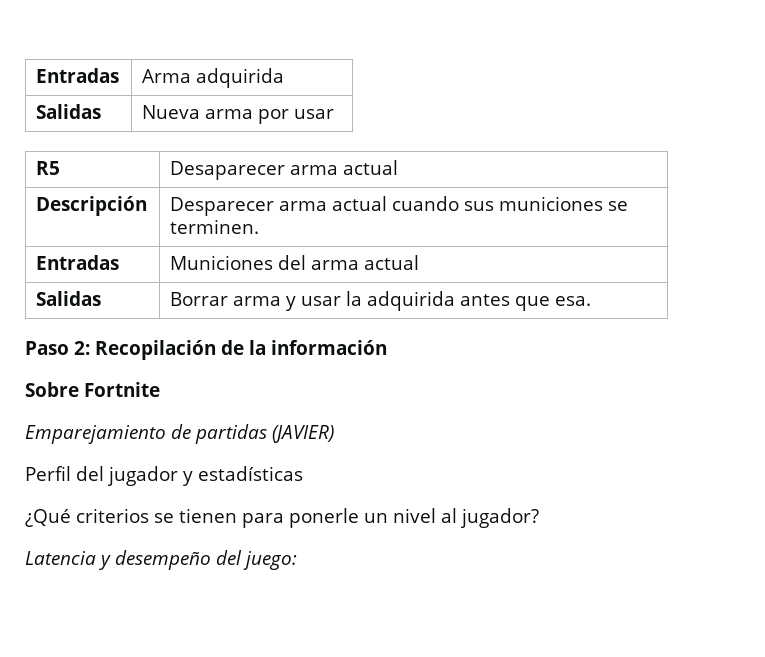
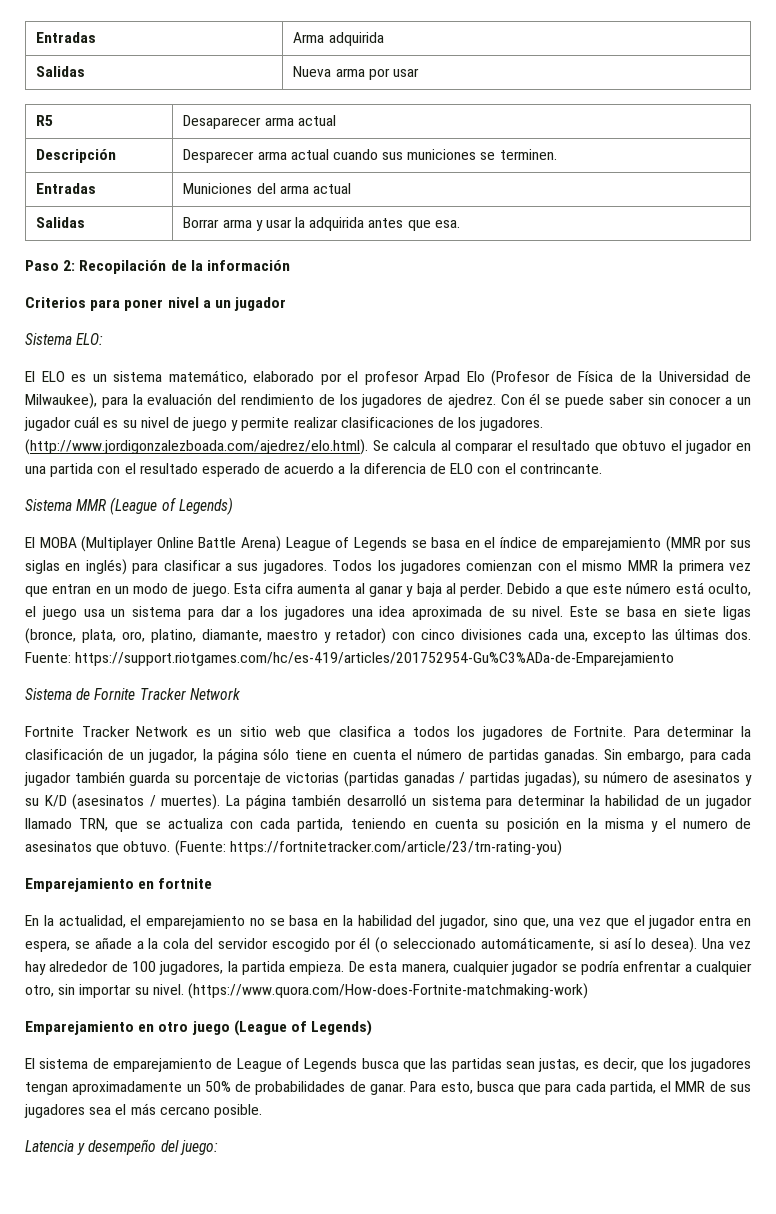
[25,382,160,397] [25,424,334,444] [25,466,303,486] [25,508,539,528] Sobre Fortnite // Emparejamiento de partidas (JAVIER) // Perfil del jugador y estadísticas // ¿Qué criterios se tienen para ponerle un nivel al jugador? -> [25,297,287,311] [25,333,104,345] [25,370,751,386] [25,393,751,409] [24,416,544,431] [25,439,751,455] [25,463,602,477] [25,497,233,515] [25,536,751,552] [25,559,752,575] [25,582,751,597] [25,606,752,620] [25,628,751,644] [25,652,675,666] [25,688,241,700] [25,726,752,740] [25,748,752,763] [24,771,752,787] [25,794,753,810] [25,817,752,832] [25,840,562,856] [25,878,213,892] [25,915,752,929] [25,937,752,953] [25,961,753,975] [25,983,588,999] [25,1020,373,1036] [25,1058,752,1072] [25,1081,752,1095] [24,1103,262,1118] Criterios para poner nivel a un jugador // Sistema ELO: // El ELO es un sistema matemático, elaborado por el profesor Arpad Elo (Profesor de Física de la Universidad de Milwaukee), para la evaluación del rendimiento de los jugadores de ajedrez. Con él se puede saber sin conocer a un jugador cuál es su nivel de juego y permite realizar clasificaciones de los jugadores. (http://www.jordigonzalezboada.com/ajedrez/elo.html). Se calcula al comparar el resultado que obtuvo el jugador en una partida con el resultado esperado de acuerdo a la diferencia de ELO con el contrincante. // Sistema MMR (League of Legends) // El MOBA (Multiplayer Online Battle Arena) League of Legends se basa en el índice de emparejamiento (MMR por sus siglas en inglés) para clasificar a sus jugadores. Todos los jugadores comienzan con el mismo MMR la primera vez que entran en un modo de juego. Esta cifra aumenta al ganar y baja al perder. Debido a que este número está oculto, el juego usa un sistema para dar a los jugadores una idea aproximada de su nivel. Este se basa en siete ligas (bronce, plata, oro, platino, diamante, maestro y retador) con cinco divisiones cada una, excepto las últimas dos. Fuente: https://support.riotgames.com/hc/es-419/articles/201752954-Gu%C3%ADa-de-Emparejamiento // Sistema de Fornite Tracker Network // Fortnite Tracker Network es un sitio web que clasifica a todos los jugadores de Fortnite. Para determinar la clasificación de un jugador, la página sólo tiene en cuenta el número de partidas ganadas. Sin embargo, para cada jugador también guarda su porcentaje de victorias (partidas ganadas / partidas jugadas), su número de asesinatos y su K/D (asesinatos / muertes). La página también desarrolló un sistema para determinar la habilidad de un jugador llamado TRN, que se actualiza con cada partida, teniendo en cuenta su posición en la misma y el numero de asesinatos que obtuvo. (Fuente: https://fortnitetracker.com/article/23/trn-rating-you) // Emparejamiento en fortnite // En la actualidad, el emparejamiento no se basa en la habilidad del jugador, sino que, una vez que el jugador entra en espera, se añade a la cola del servidor escogido por él (o seleccionado automáticamente, si así lo desea). Una vez hay alrededor de 100 jugadores, la partida empieza. De esta manera, cualquier jugador se podría enfrentar a cualquier otro, sin importar su nivel. (https://www.quora.com/How-does-Fortnite-matchmaking-work) // Emparejamiento en otro juego (League of Legends) // El sistema de emparejamiento de League of Legends busca que las partidas sean justas, es decir, que los jugadores tengan aproximadamente un 50% de probabilidades de ganar. Para esto, busca que para cada partida, el MMR de sus jugadores sea el más cercano posible.

